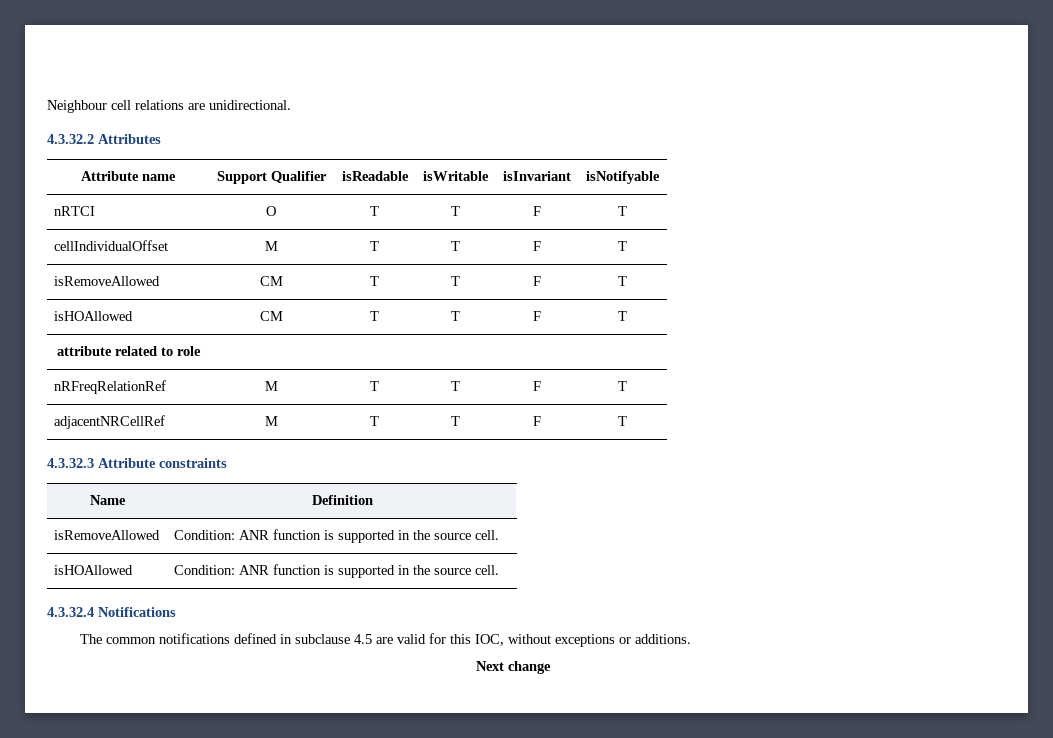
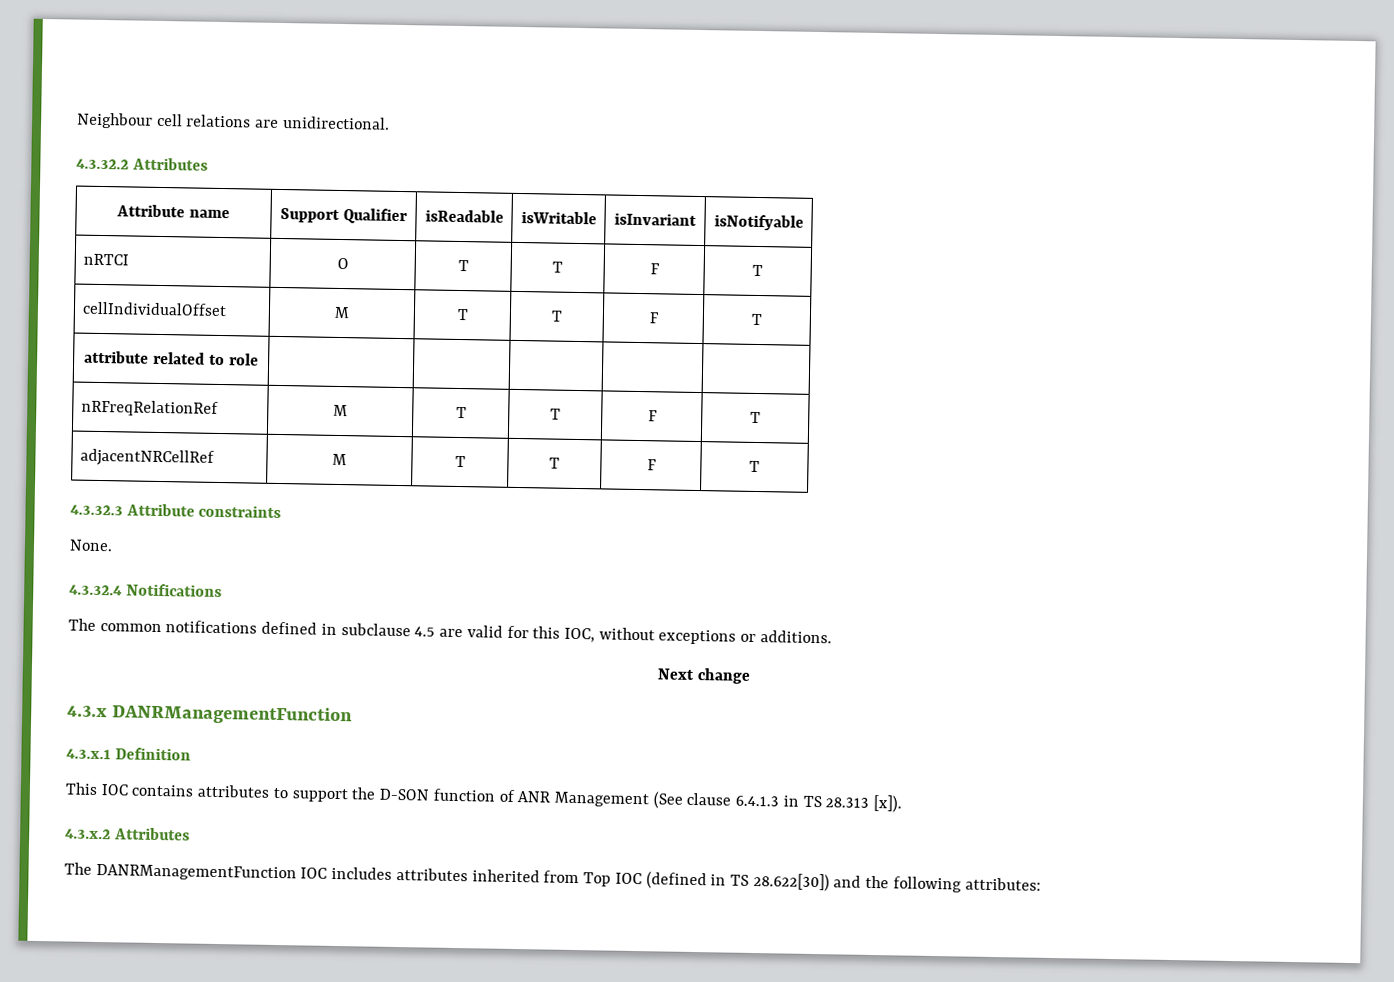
[54,276,161,286] [259,276,283,286] [369,276,379,286] [450,276,460,286] [533,276,541,286] [618,276,627,286] [54,311,134,321] [259,311,283,321] [369,311,379,321] [450,311,460,321] [533,311,541,321] [618,311,627,321] // isRemoveAllowed | CM | T | T | F | T // isHOAllowed | CM | T | T | F | T -> (762, 319) none
[90,495,126,505] [311,495,373,505] [54,530,161,540] [174,529,500,543] [54,565,134,575] [174,564,500,578] // Name | Definition // isRemoveAllowed | Condition: ANR function is supported in the source cell. // isHOAllowed | Condition: ANR function is supported in the source cell. -> [69,539,113,552] // None.
(551, 667) none -> [67,704,353,726] [66,747,191,761] [65,782,903,813] [65,827,190,841] [64,862,1041,893] // 4.3.x DANRManagementFunction // 4.3.x.1 Definition // This IOC contains attributes to support the D-SON function of ANR Management (See clause 6.4.1.3 in TS 28.313 [x]). // 4.3.x.2 Attributes // The DANRManagementFunction IOC includes attributes inherited from Top IOC (defined in TS 28.622[30]) and the following attributes:

